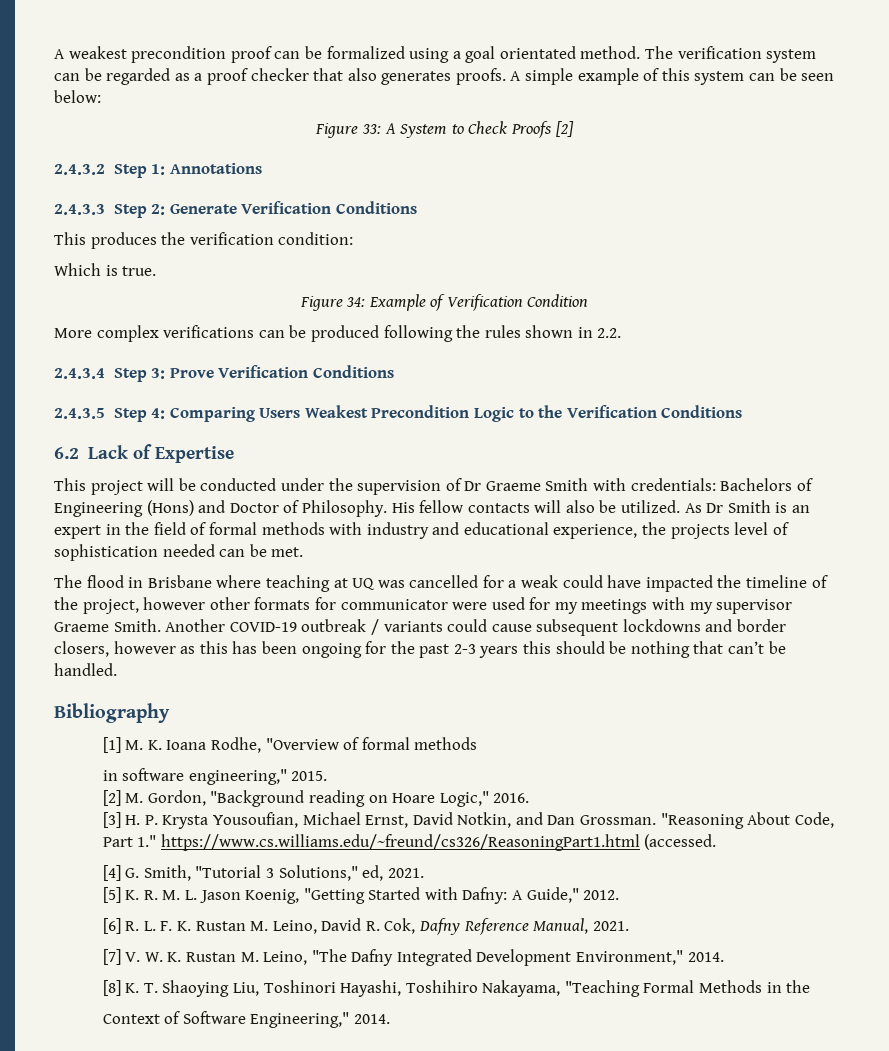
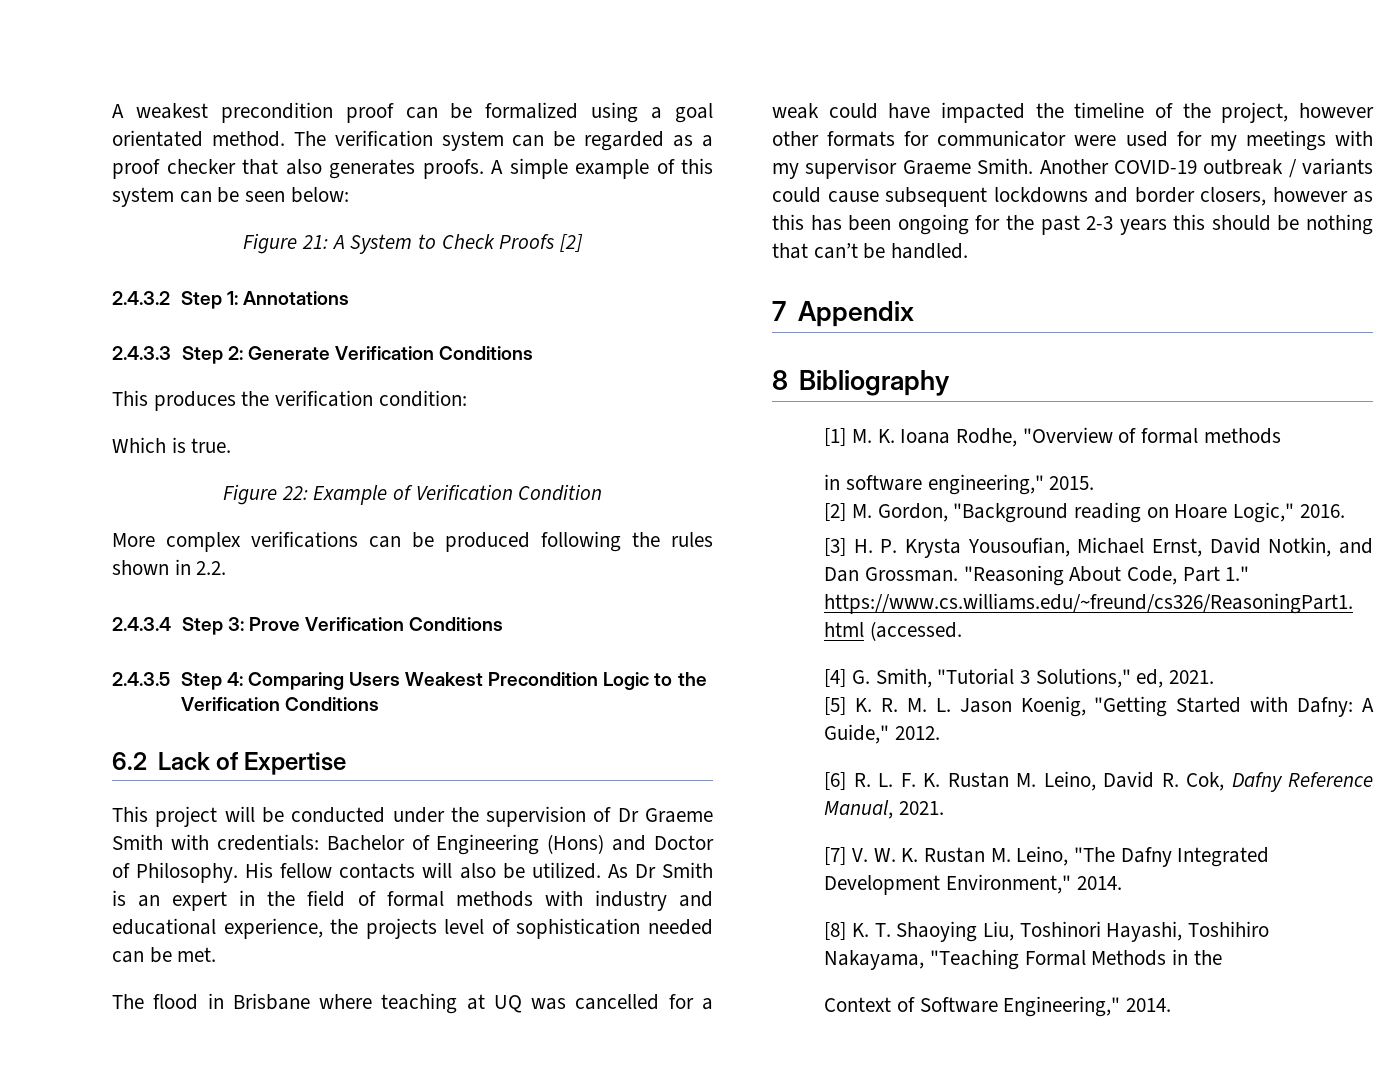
[362,124,382,134] 33: -> [301,235,328,249] 21:
[346,297,366,307] 34: -> [281,486,308,500] 22:
[720,478,793,491] Bachelors -> [326,835,405,851] Bachelor
(117, 669) none -> [772,301,915,327] [772,370,788,390] 7 Appendix // 8

